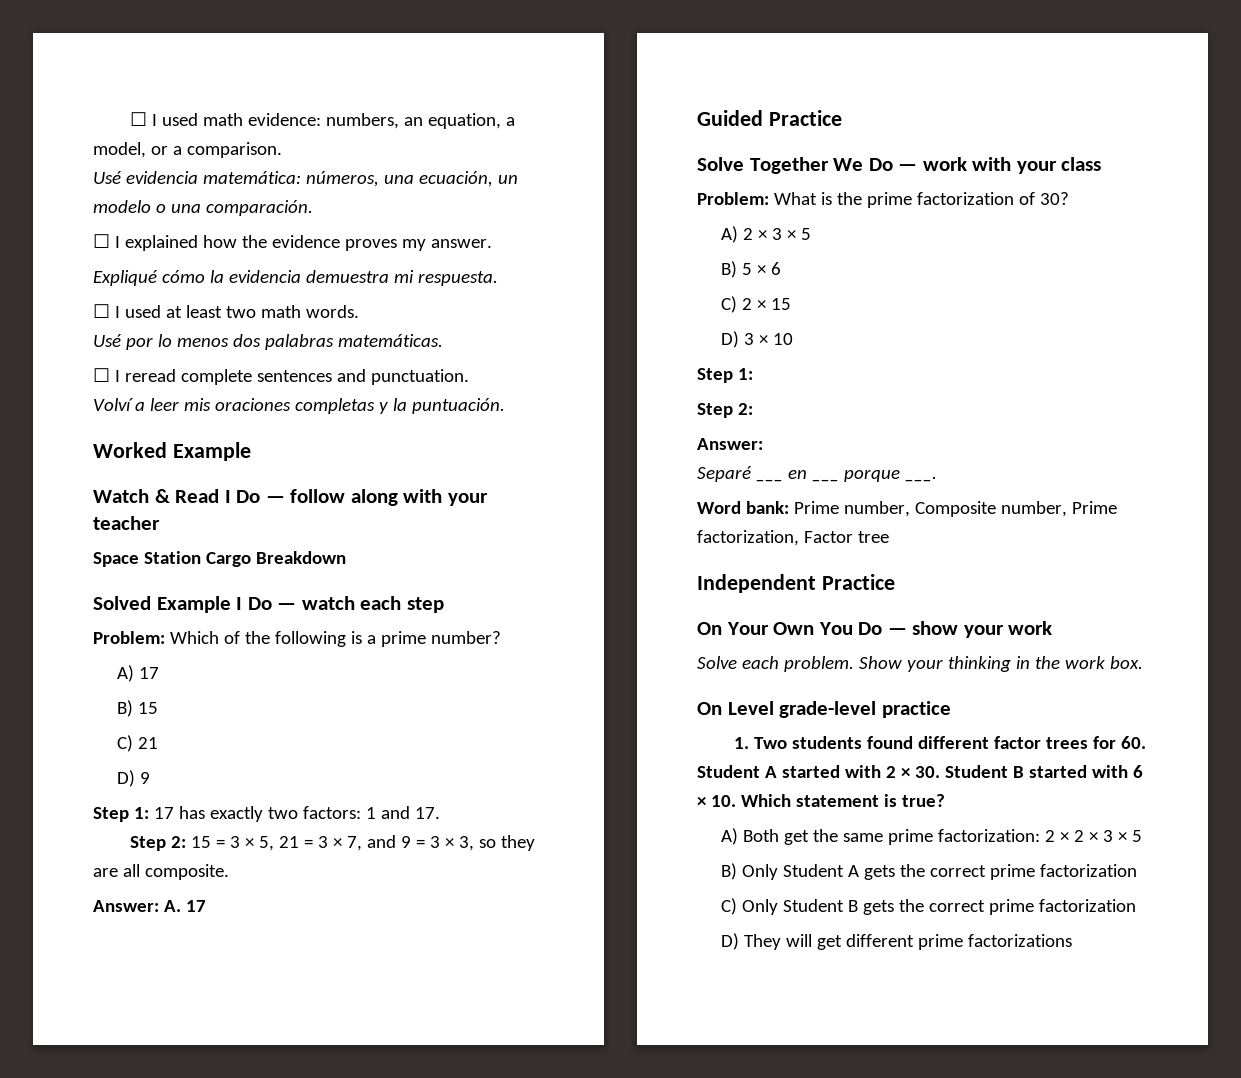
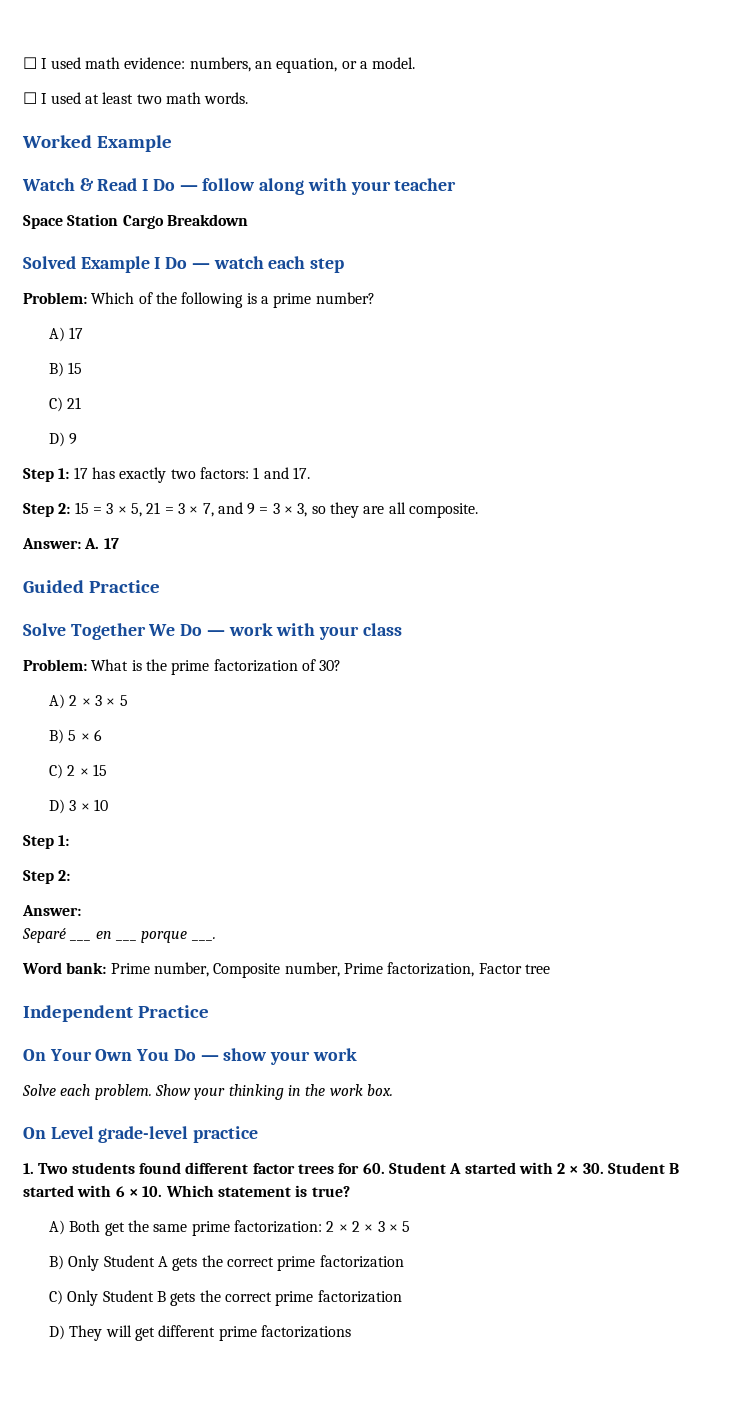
[506,117,516,126] [93,142,282,158] [93,171,518,187] [93,200,313,216] [93,234,492,251] [93,270,498,286] a model, or a comparison. // Usé evidencia matemática: números, una ecuación, un modelo o una comparación. // ☐ I explained how the evidence proves my answer. // Expliqué cómo la evidencia demuestra mi respuesta. -> [341,57,416,69] or a model.
[93,334,443,350] [93,368,469,385] [93,398,505,414] // Usé por lo menos dos palabras matemáticas. // ☐ I reread complete sentences and punctuation. // Volví a leer mis oraciones completas y la puntuación. -> (249, 98) none

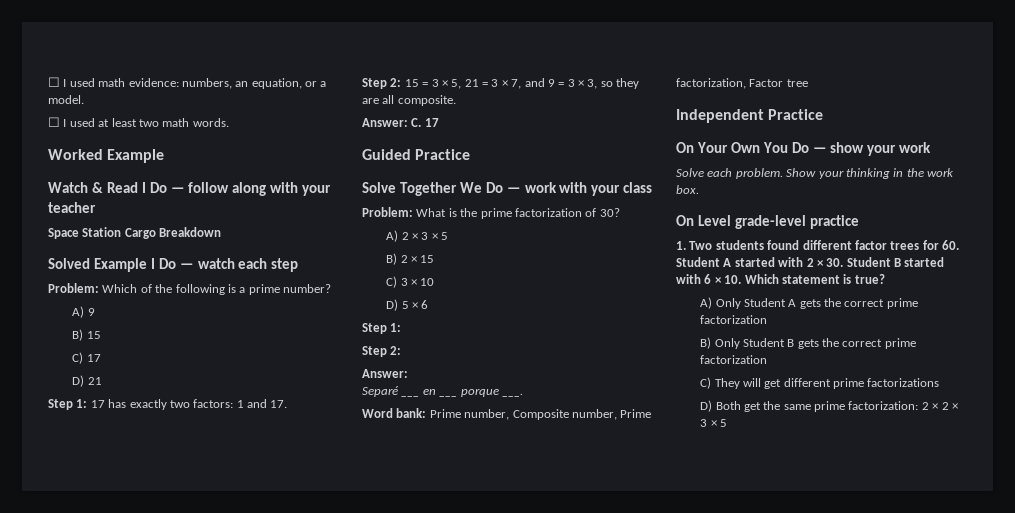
[69,327,84,339] 17 -> [87,308,95,316] 9
[67,397,82,409] [48,432,78,447] 21 // D) 9 -> [86,354,101,362] [72,375,102,387] 17 // D) 21
[84,538,100,549] A. -> [411,118,422,127] C.
[68,729,102,741] [48,764,63,779] 5 × 6 // C) -> (398, 259) none
[48,799,65,814] D) -> [386,276,398,288] C)
(108, 805) none -> [386,299,429,311] // D) 5 × 6
(65, 1227) none -> [715,298,918,309] [700,315,768,324] [700,337,916,349] [700,355,768,364] [700,377,940,389] [700,400,713,412] Only Student A gets the correct prime factorization // B) Only Student B gets the correct prime factorization // C) They will get different prime factorizations // D)
[48,1255,404,1271] [48,1290,402,1306] [48,1325,351,1341] // B) Only Student A gets the correct prime factorization // C) Only Student B gets the correct prime factorization // D) They will get different prime factorizations -> (727, 423) none

